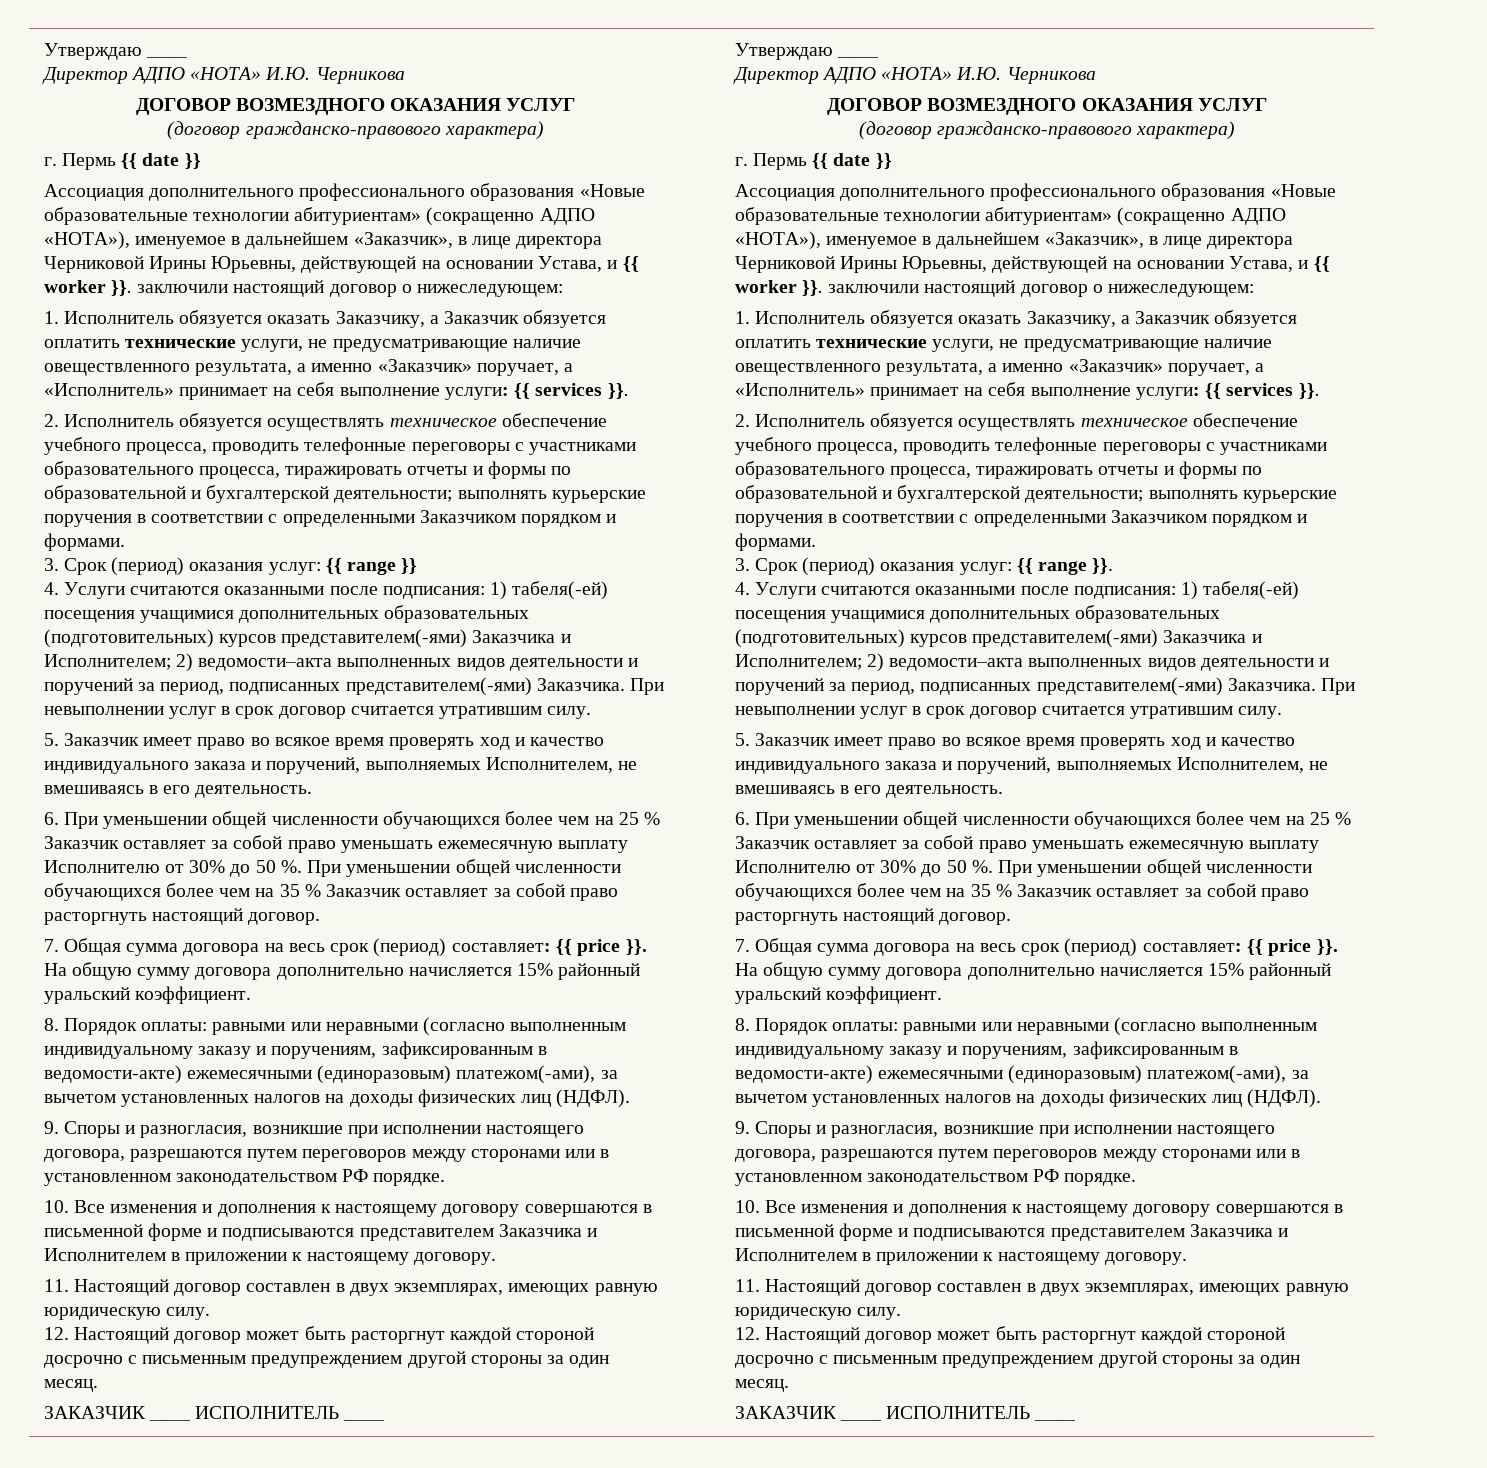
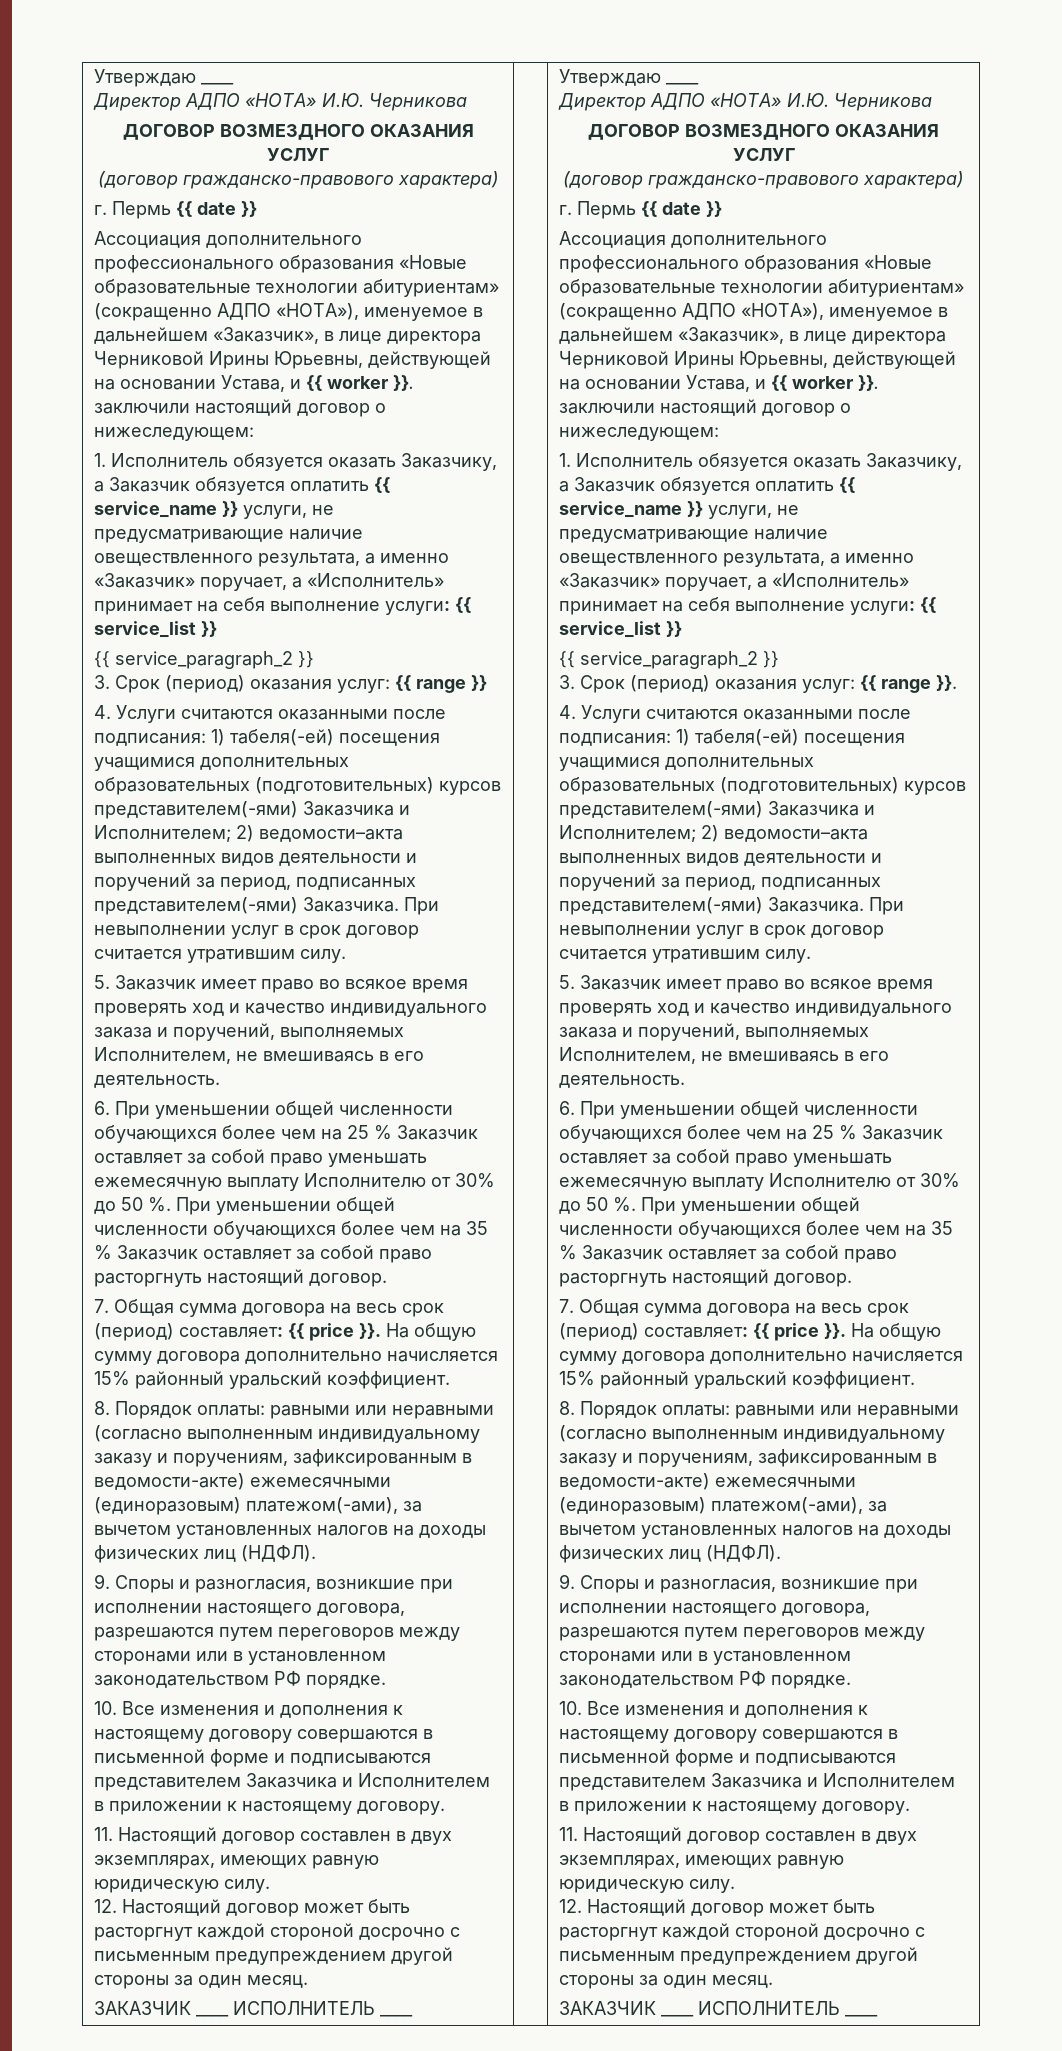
[124,339,236,348] технические -> [374,477,391,493] [94,501,239,518] {{ service_name }}
[535,383,629,399] [43,413,607,431] [43,437,637,455] [43,461,572,479] [43,485,646,503] [43,510,617,527] [43,533,125,551] services }}. // 2. Исполнитель обязуется осуществлять техническое обеспечение учебного процесса, проводить телефонные переговоры с участниками образовательного процесса, тиражировать отчеты и формы по образовательной и бухгалтерской деятельности; выполнять курьерские поручения в соответствии с определенными Заказчиком порядком и формами. -> [94,621,218,638] [94,651,315,669] service_list }} // {{ service_paragraph_2 }}
[815,339,927,348] технические -> [839,477,856,493] [559,501,704,518] {{ service_name }}
[1226,383,1320,399] [734,413,1298,431] [734,437,1328,455] [734,461,1263,479] [734,485,1337,503] [734,510,1308,527] [734,533,816,551] services }}. // 2. Исполнитель обязуется осуществлять техническое обеспечение учебного процесса, проводить телефонные переговоры с участниками образовательного процесса, тиражировать отчеты и формы по образовательной и бухгалтерской деятельности; выполнять курьерские поручения в соответствии с определенными Заказчиком порядком и формами. -> [559,621,683,638] [559,651,780,669] service_list }} // {{ service_paragraph_2 }}

